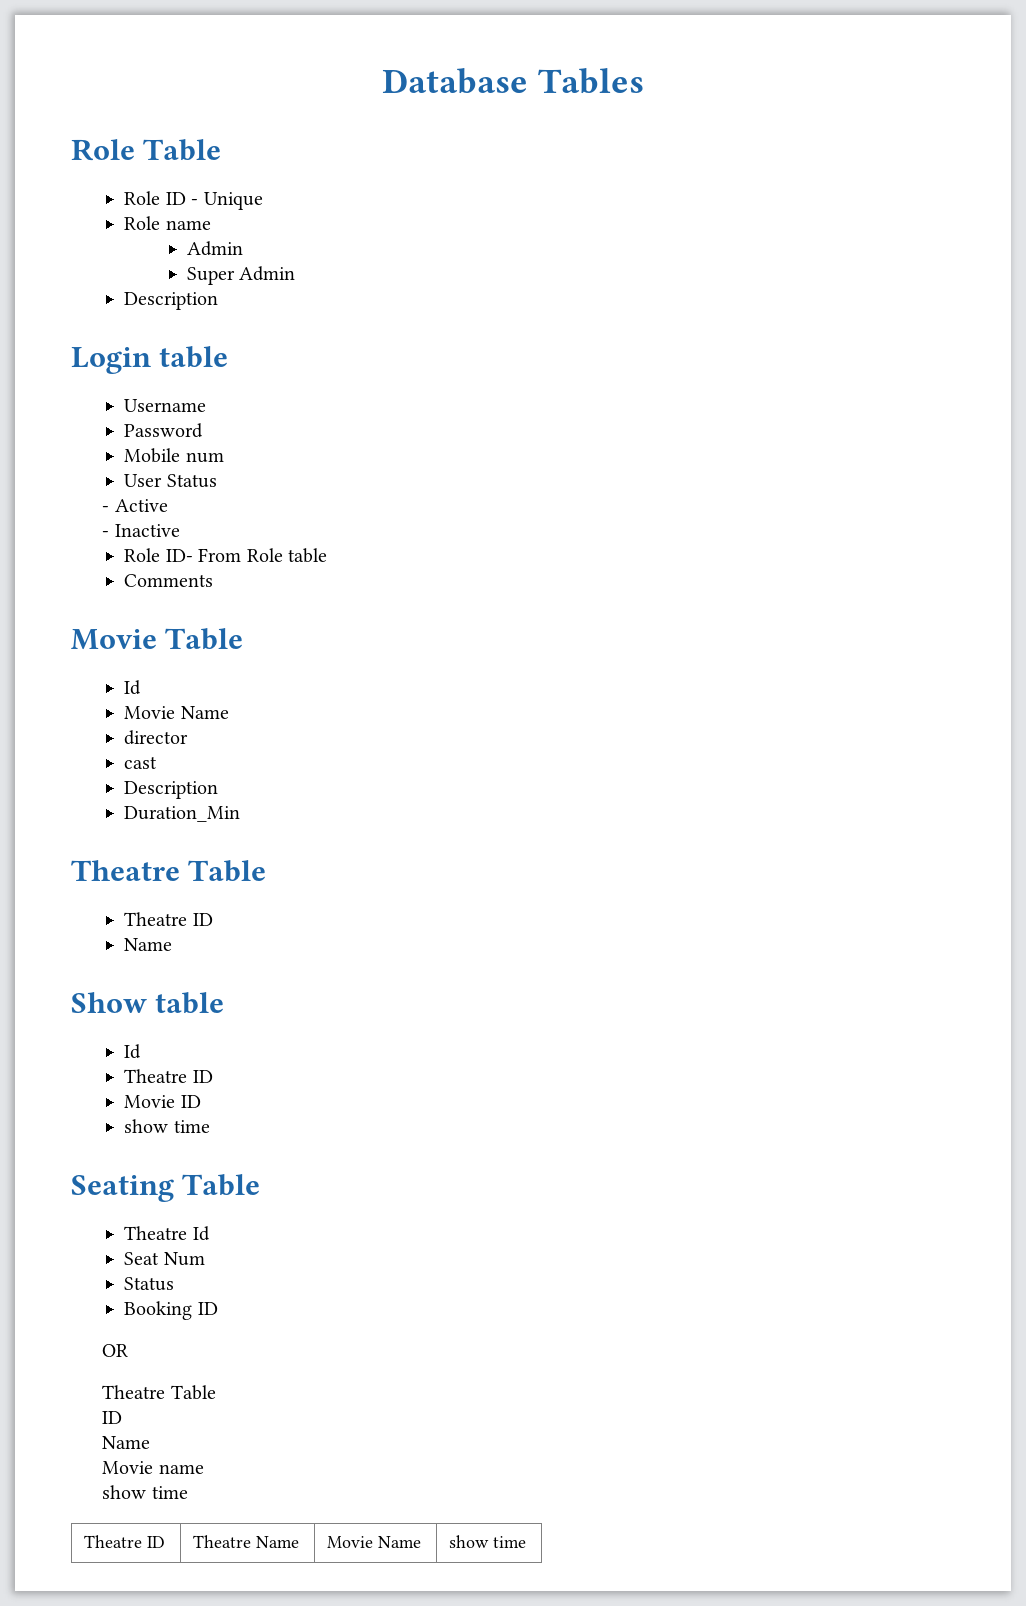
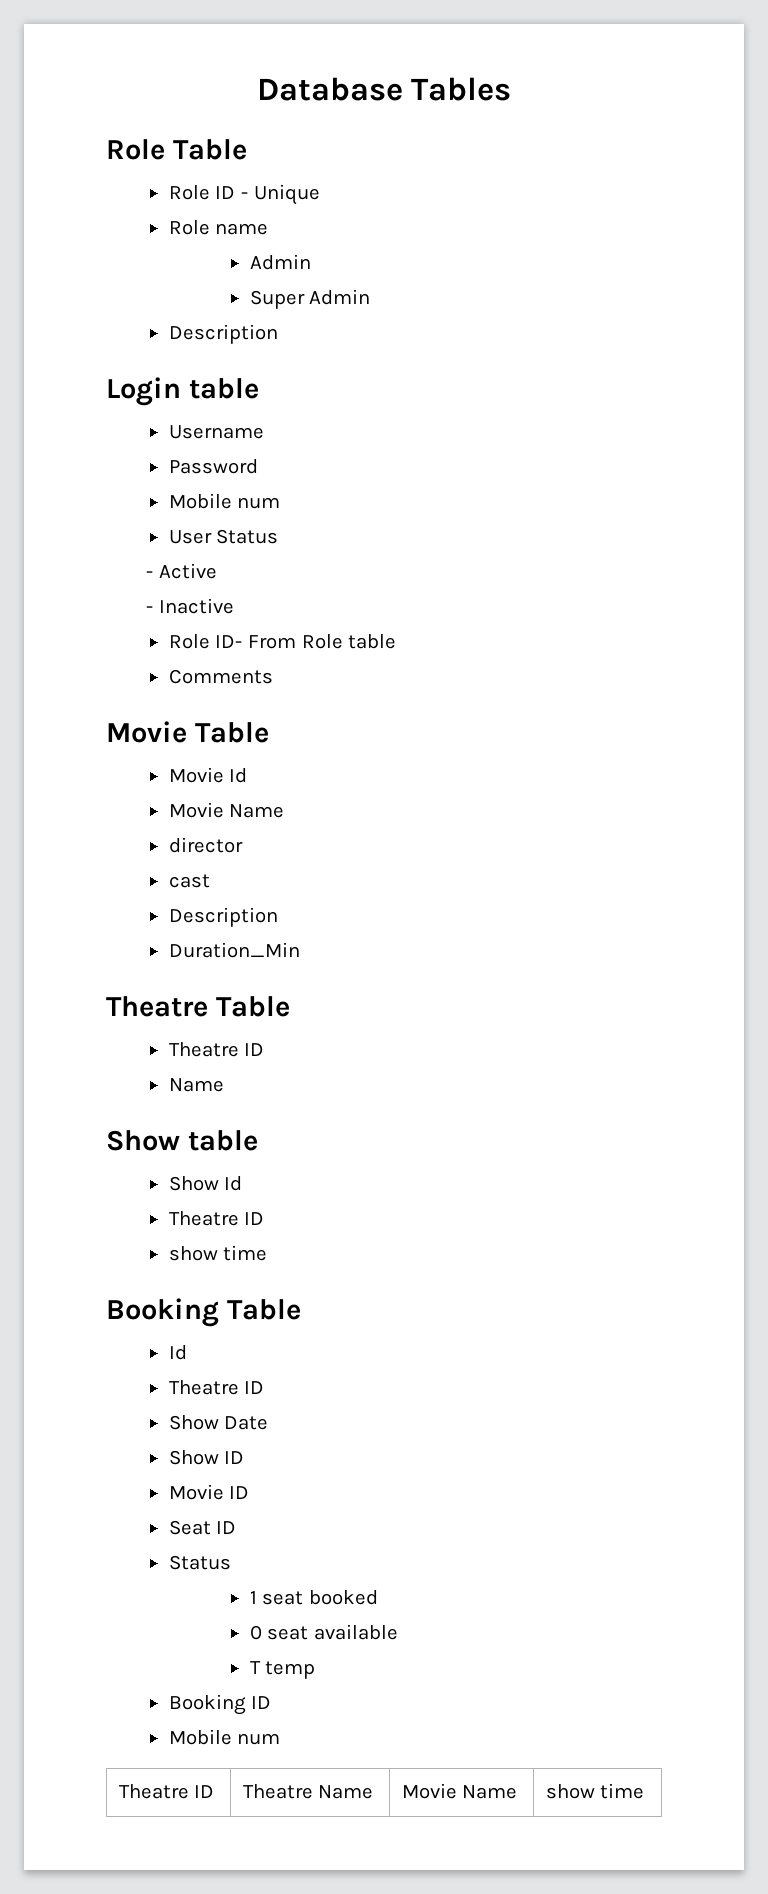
(244, 639) none -> [168,767,224,783] Movie
[124,1044,142,1059] [124,1069,213,1083] [124,1095,201,1108] [124,1119,210,1133] [71,1174,261,1202] [124,1226,210,1241] Id // Theatre ID // Movie ID // show time // Seating Table // Theatre Id -> [168,1176,243,1191] [168,1211,265,1226] [168,1245,268,1261] [106,1298,301,1327] [168,1345,187,1360] [168,1380,265,1395] [168,1415,269,1430] [168,1450,245,1465] [168,1484,250,1500] Show Id // Theatre ID // show time // Booking Table // Id // Theatre ID // Show Date // Show ID // Movie ID
[163,1252,205,1266] [124,1277,175,1291] [124,1301,218,1320] [102,1344,129,1357] [102,1385,216,1400] [102,1411,123,1424] [102,1436,151,1449] [102,1461,204,1474] [102,1485,188,1499] Num // Status // Booking ID // OR // Theatre Table // ID // Name // Movie name // show time -> [216,1521,237,1534] [168,1555,231,1570] [249,1590,378,1605] [249,1624,398,1640] [249,1661,316,1679] [168,1694,272,1715] [168,1729,281,1745] ID // Status // 1 seat booked // 0 seat available // T temp // Booking ID // Mobile num

